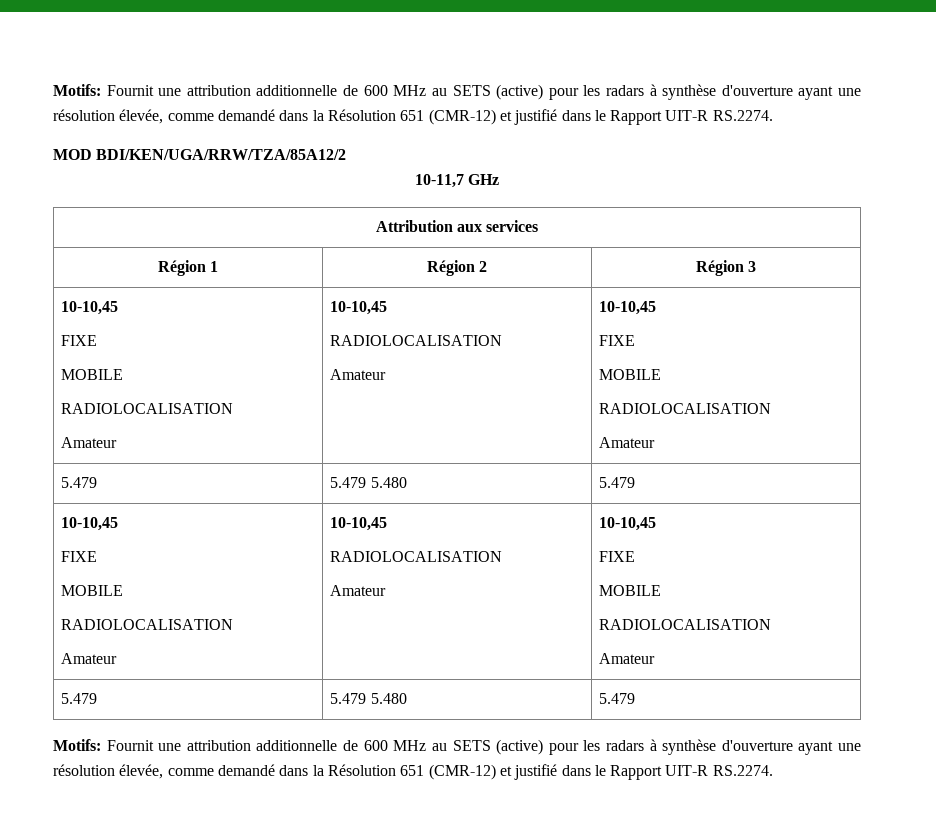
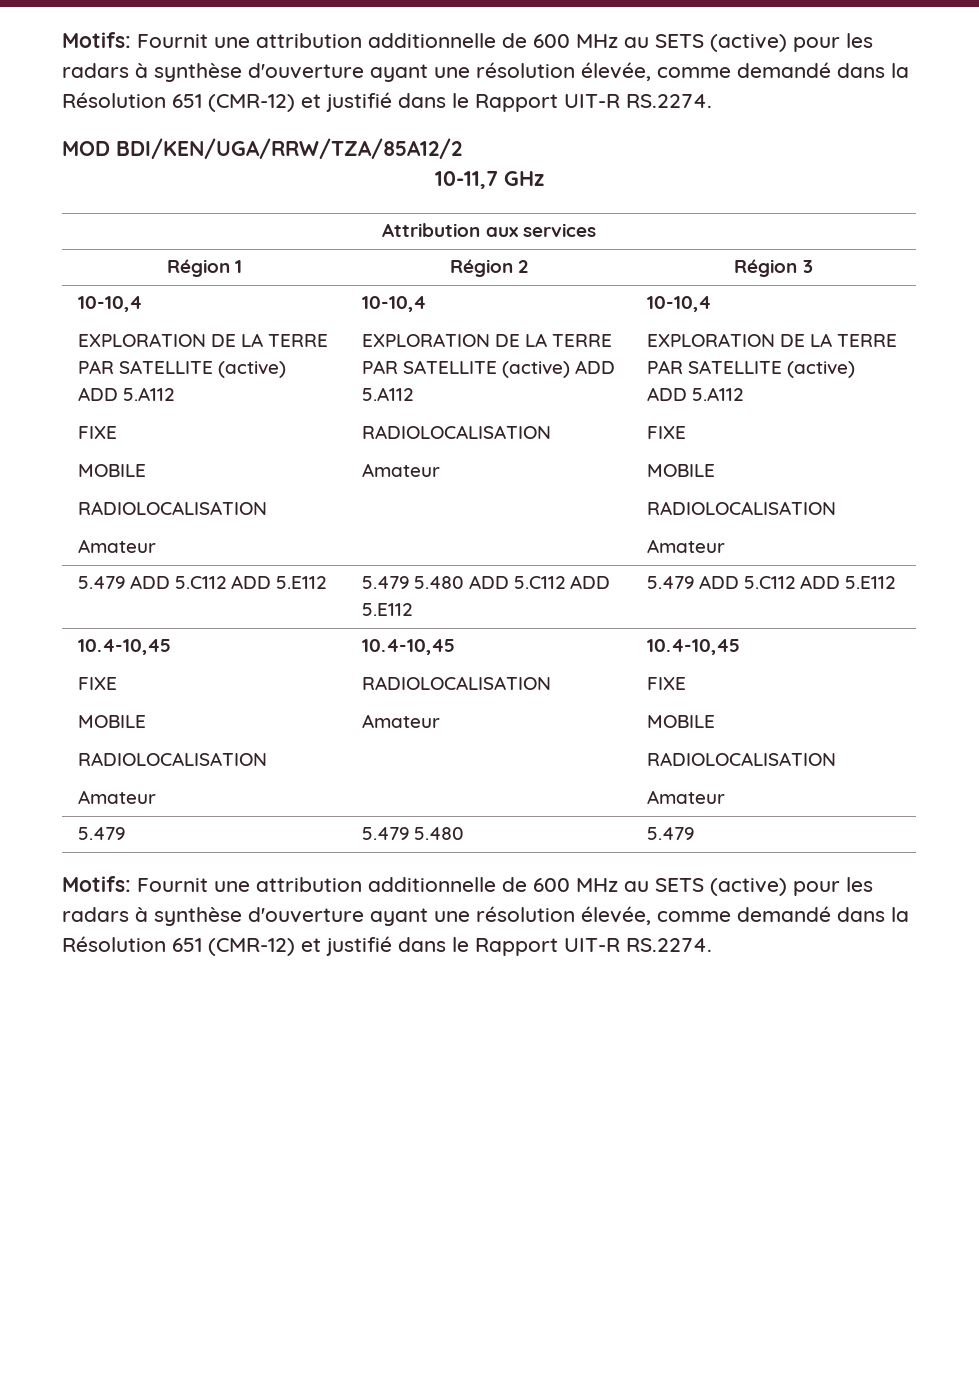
[61,301,119,315] [61,335,98,346] [61,369,124,380] [61,403,234,414] [61,437,118,448] [330,301,388,315] [330,335,503,346] [330,369,387,380] [599,301,657,315] [599,335,636,346] [599,369,662,380] [599,403,772,414] [599,437,656,448] [61,477,98,488] [330,477,407,488] [599,477,636,488] [61,517,119,531] [61,551,98,562] [61,585,124,596] [61,619,234,630] [61,653,118,664] [330,517,388,531] [330,551,503,562] [330,585,387,596] [599,517,657,531] 10-10,45 // FIXE // MOBILE // RADIOLOCALISATION // Amateur | 10-10,45 // RADIOLOCALISATION // Amateur | 10-10,45 // FIXE // MOBILE // RADIOLOCALISATION // Amateur // 5.479 | 5.479 5.480 | 5.479 // 10-10,45 // FIXE // MOBILE // RADIOLOCALISATION // Amateur | 10-10,45 // RADIOLOCALISATION // Amateur | 10-10,45 -> [77,296,142,312] [77,333,329,347] [77,360,287,378] [77,387,175,401] [77,426,117,439] [77,464,146,477] [77,501,267,515] [77,539,156,553] [361,296,426,312] [361,333,613,347] [361,360,616,378] [361,387,413,401] [361,425,551,439] [361,463,440,477] [646,296,711,312] [646,333,898,347] [646,360,856,378] [646,387,744,401] [646,426,686,439] [646,464,715,477] [646,501,836,515] [646,539,725,553] [77,575,327,589] [361,575,611,589] [361,603,412,616] [646,575,896,589] [77,639,171,655] [77,677,117,690] [77,715,146,728] [77,752,267,766] [77,790,156,804] [361,639,455,655] [361,676,551,690] [361,714,440,728] [646,639,740,655] 10-10,4 // EXPLORATION DE LA TERRE PAR SATELLITE (active) ADD 5.A112 // FIXE // MOBILE // RADIOLOCALISATION // Amateur | 10-10,4 // EXPLORATION DE LA TERRE PAR SATELLITE (active) ADD 5.A112 // RADIOLOCALISATION // Amateur | 10-10,4 // EXPLORATION DE LA TERRE PAR SATELLITE (active) ADD 5.A112 // FIXE // MOBILE // RADIOLOCALISATION // Amateur // 5.479 ADD 5.C112 ADD 5.E112 | 5.479 5.480 ADD 5.C112 ADD 5.E112 | 5.479 ADD 5.C112 ADD 5.E112 // 10.4-10,45 // FIXE // MOBILE // RADIOLOCALISATION // Amateur | 10.4-10,45 // RADIOLOCALISATION // Amateur | 10.4-10,45

